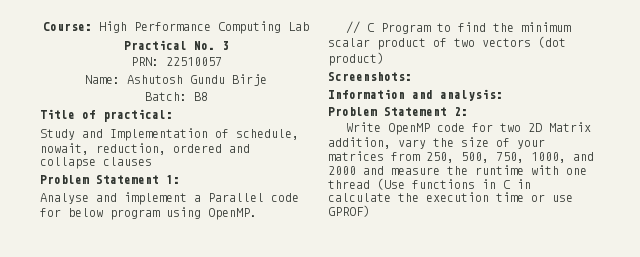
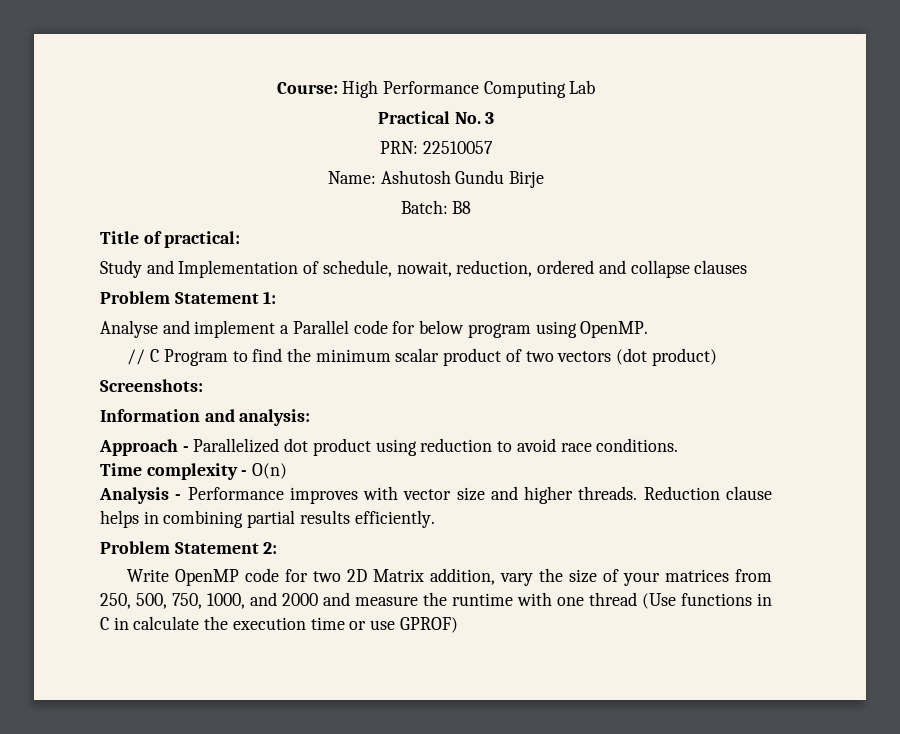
(503, 95) none -> [99,438,679,456] [100,463,288,480] [99,486,772,504] [100,510,435,528] // Approach - Parallelized dot product using reduction to avoid race conditions. // Time complexity - O(n) // Analysis - Performance improves with vector size and higher threads. Reduction clause helps in combining partial results efficiently.

